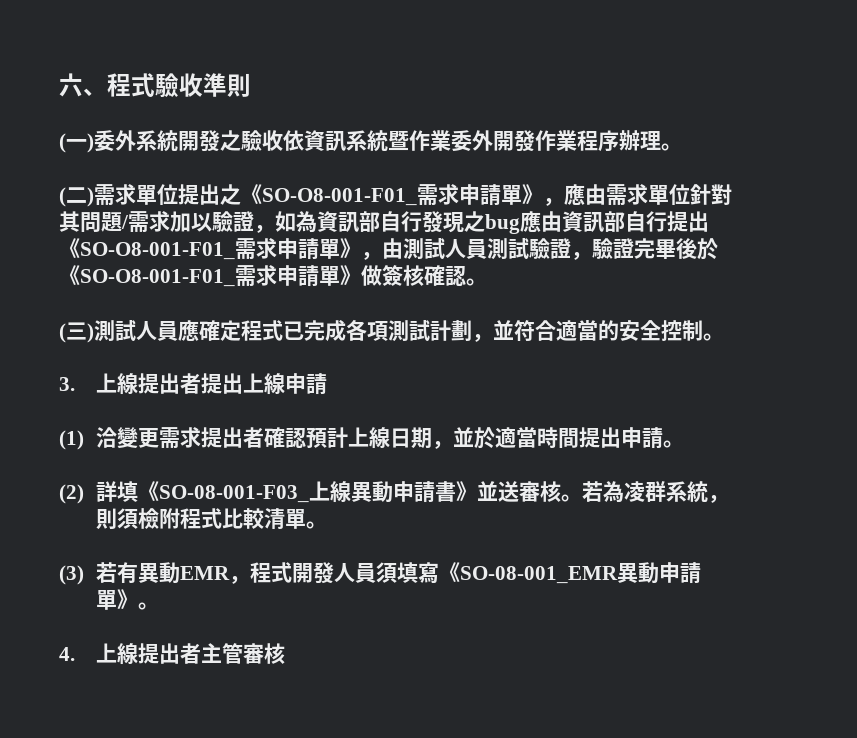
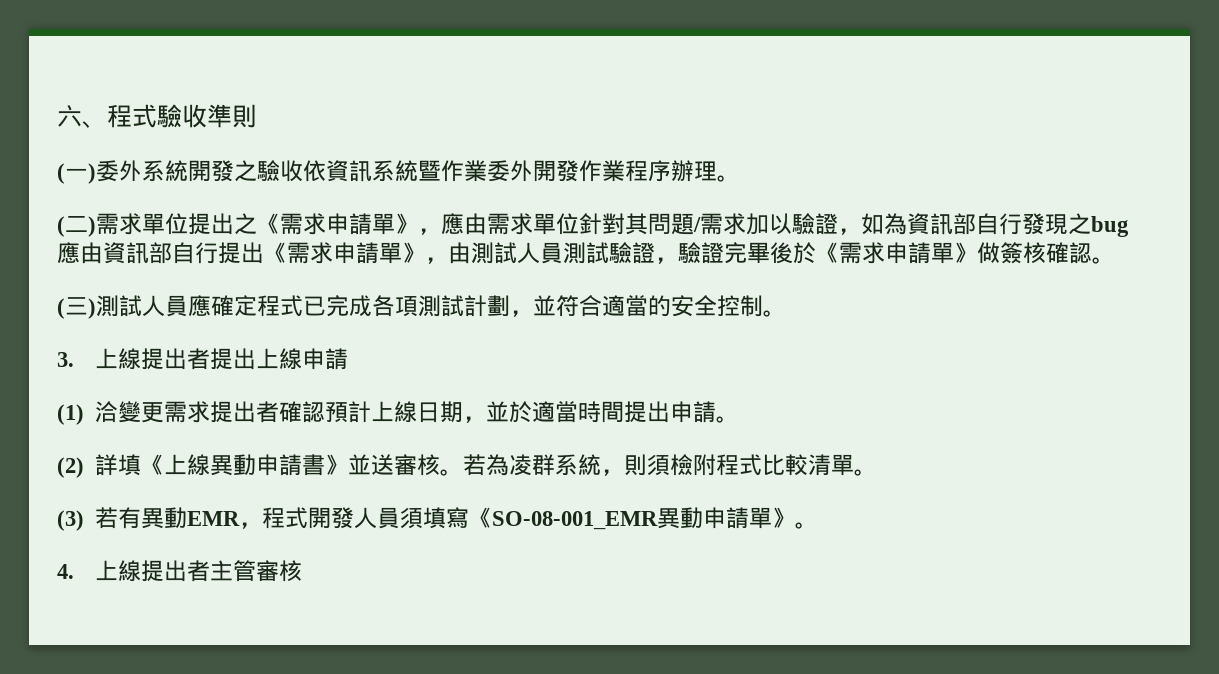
[262,188,417,206] SO-O8-001-F01_ -> (280, 223) none
[80,242,235,260] SO-O8-001-F01_ -> (287, 252) none
[80,269,235,287] SO-O8-001-F01_ -> (839, 252) none
[159,485,310,503] SO-08-001-F03_ -> (165, 464) none

